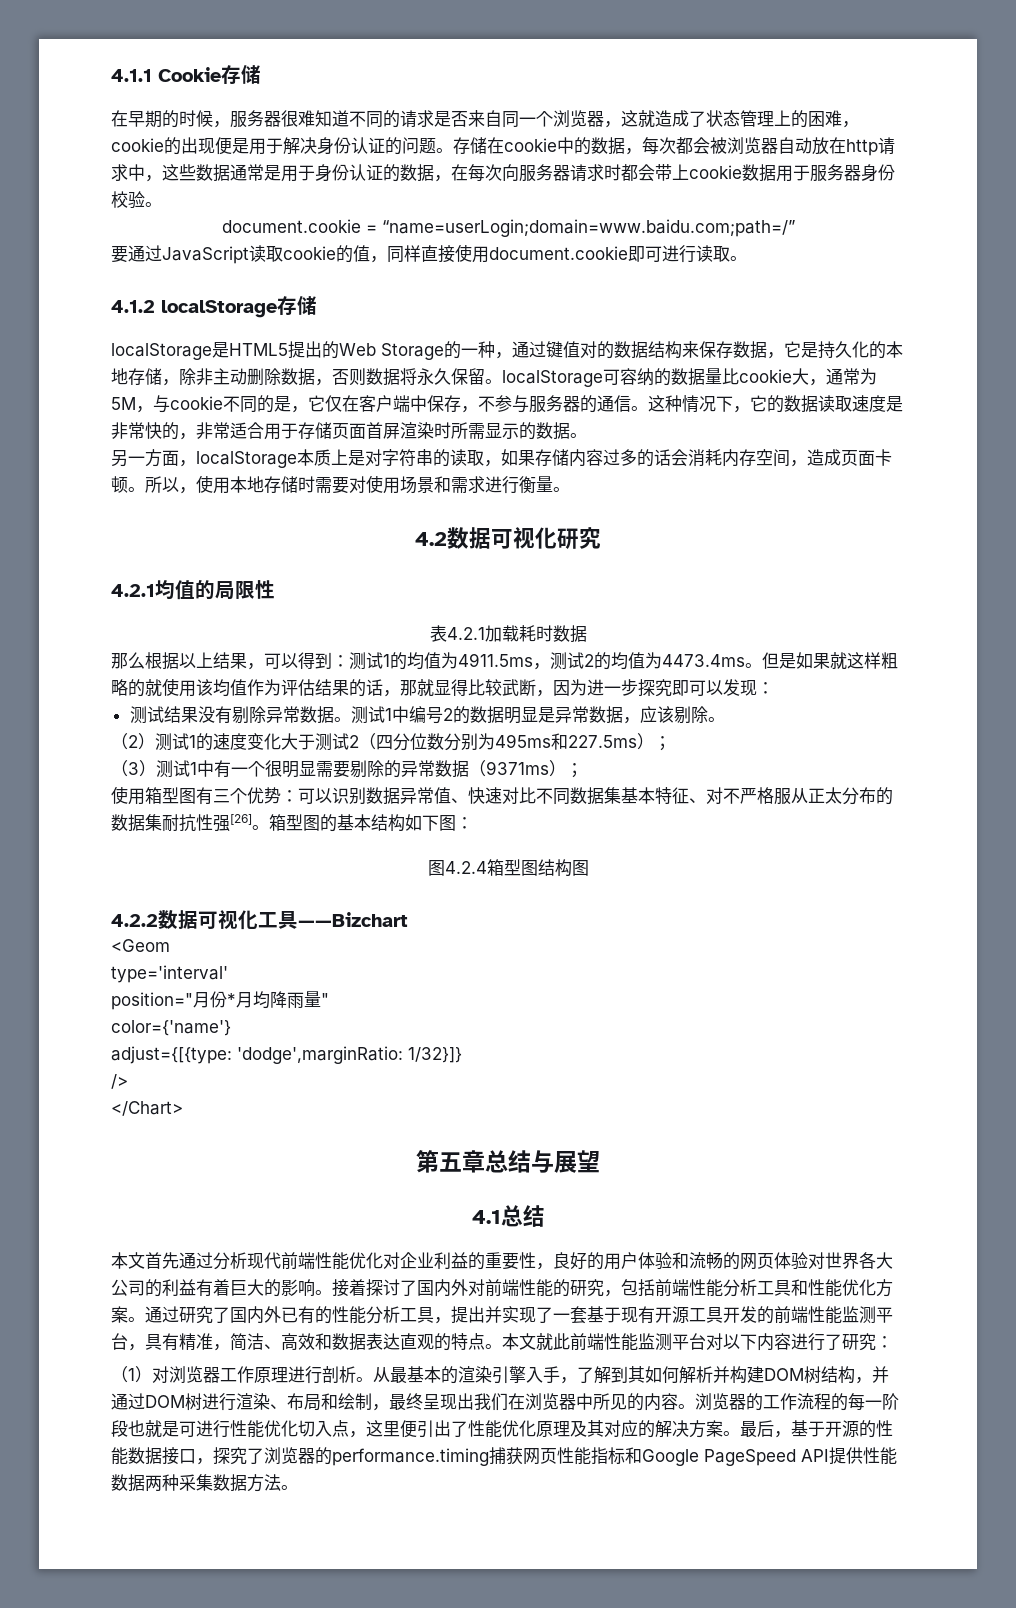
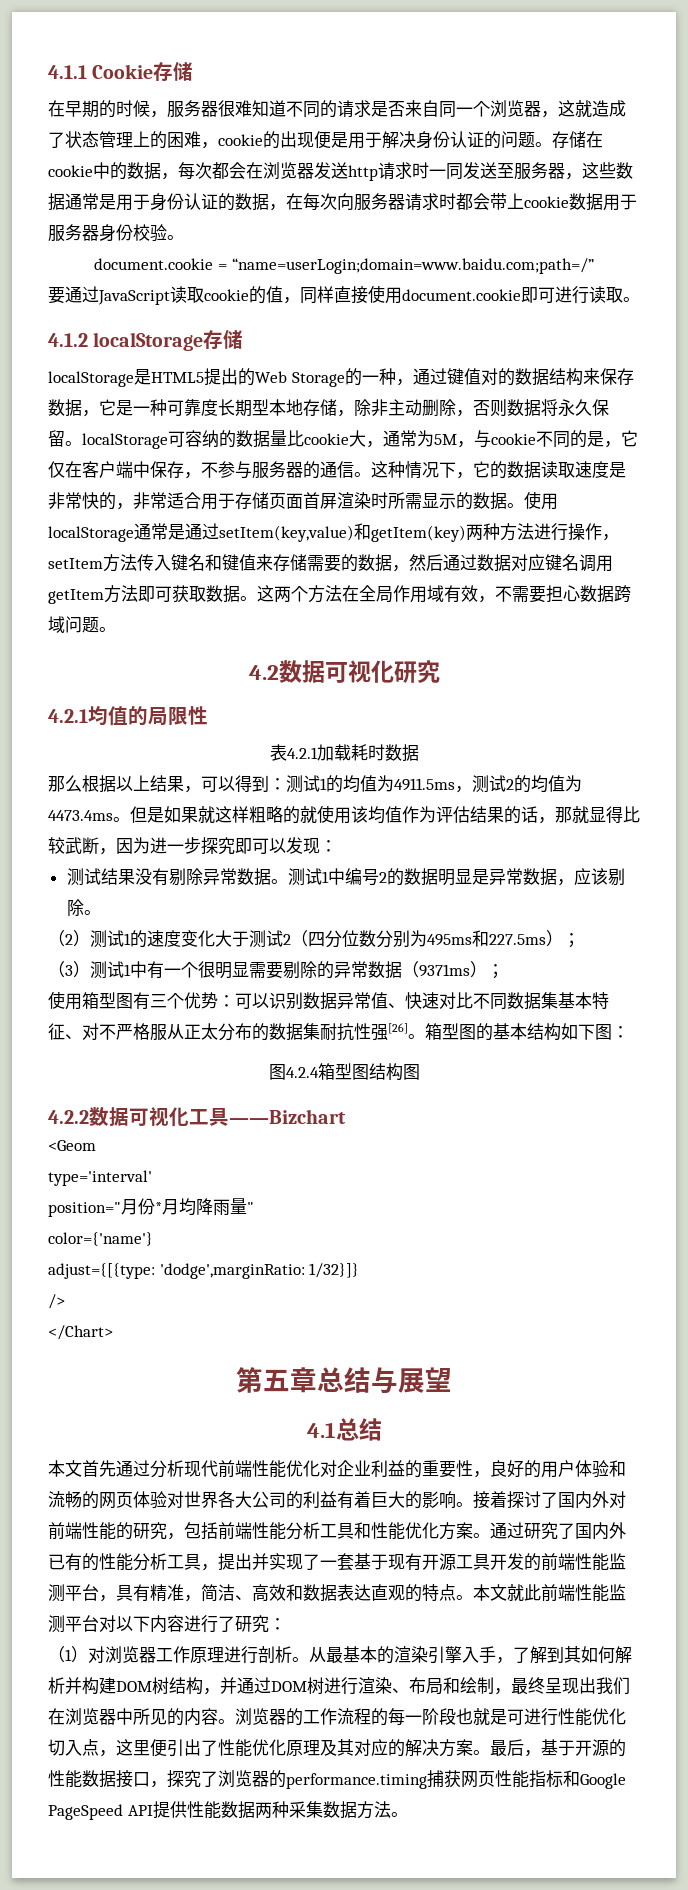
[710,137,895,156] [111,164,145,181] 被浏览器自动放在http请求中 -> [246,162,565,181] 在浏览器发送http请求时一同发送至服务器
[818,341,886,359] 持久化的 -> [133,399,269,417] 一种可靠度长期型
[281,368,315,386] 数据 -> (456, 407) none
[111,449,892,468] [111,475,553,494] // 另一方面，localStorage本质上是对字符串的读取，如果存储内容过多的话会消耗内存空间，造成页面卡顿。所以，使用本地存储时需要对使用场景和需求进行衡量 -> [524,491,558,510] [48,523,619,542] [48,554,613,572] [48,585,631,604] [48,616,99,633] 使用localStorage通常是通过setItem(key,value)和getItem(key)两种方法进行操作，setItem方法传入键名和键值来存储需要的数据，然后通过数据对应键名调用getItem方法即可获取数据。这两个方法在全局作用域有效，不需要担心数据跨域问题

